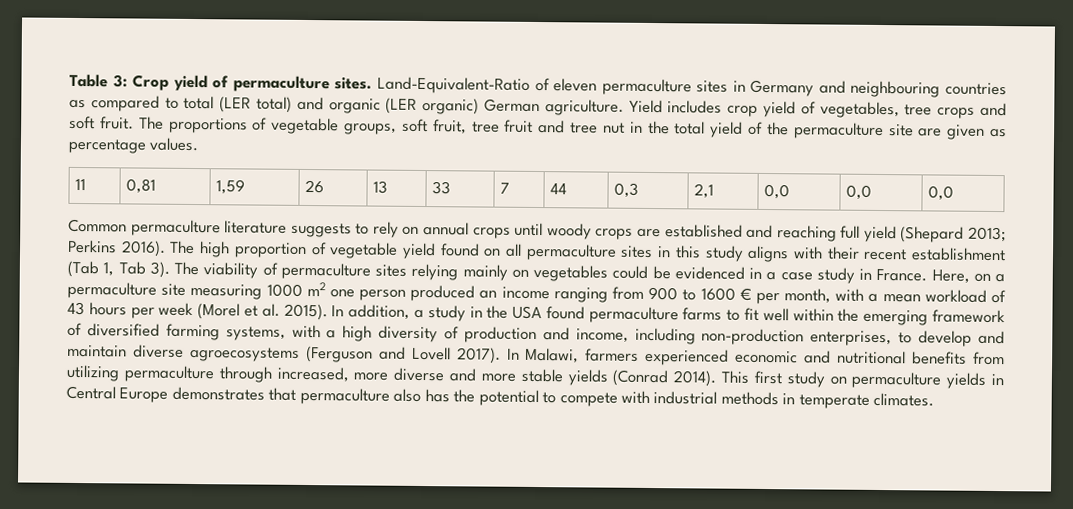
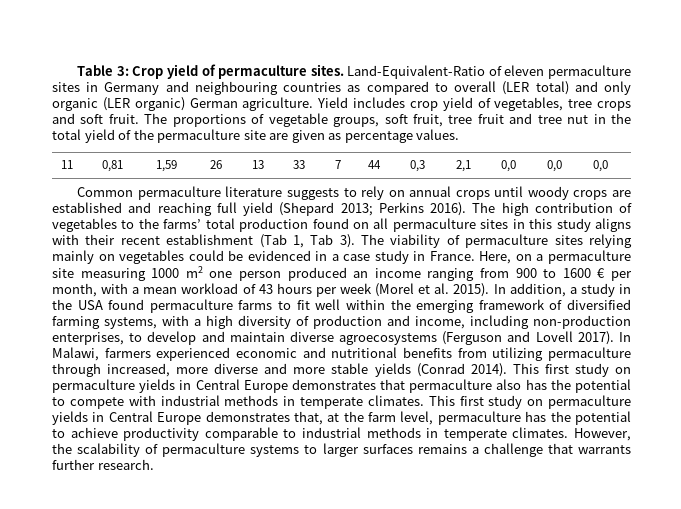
[183,95,215,110] total -> [454,81,497,92] overall
(324, 103) none -> [604,81,631,95] only
[233,242,436,260] proportion of vegetable yield -> [534,202,632,213] [52,218,309,232] contribution of vegetables to the farms’ total production
(935, 399) none -> [428,395,631,409] [52,411,631,425] [52,427,632,441] [52,443,631,457] [52,459,154,470] This first study on permaculture yields in Central Europe demonstrates that, at the farm level, permaculture has the potential to achieve productivity comparable to industrial methods in temperate climates. However, the scalability of permaculture systems to larger surfaces remains a challenge that warrants further research.

